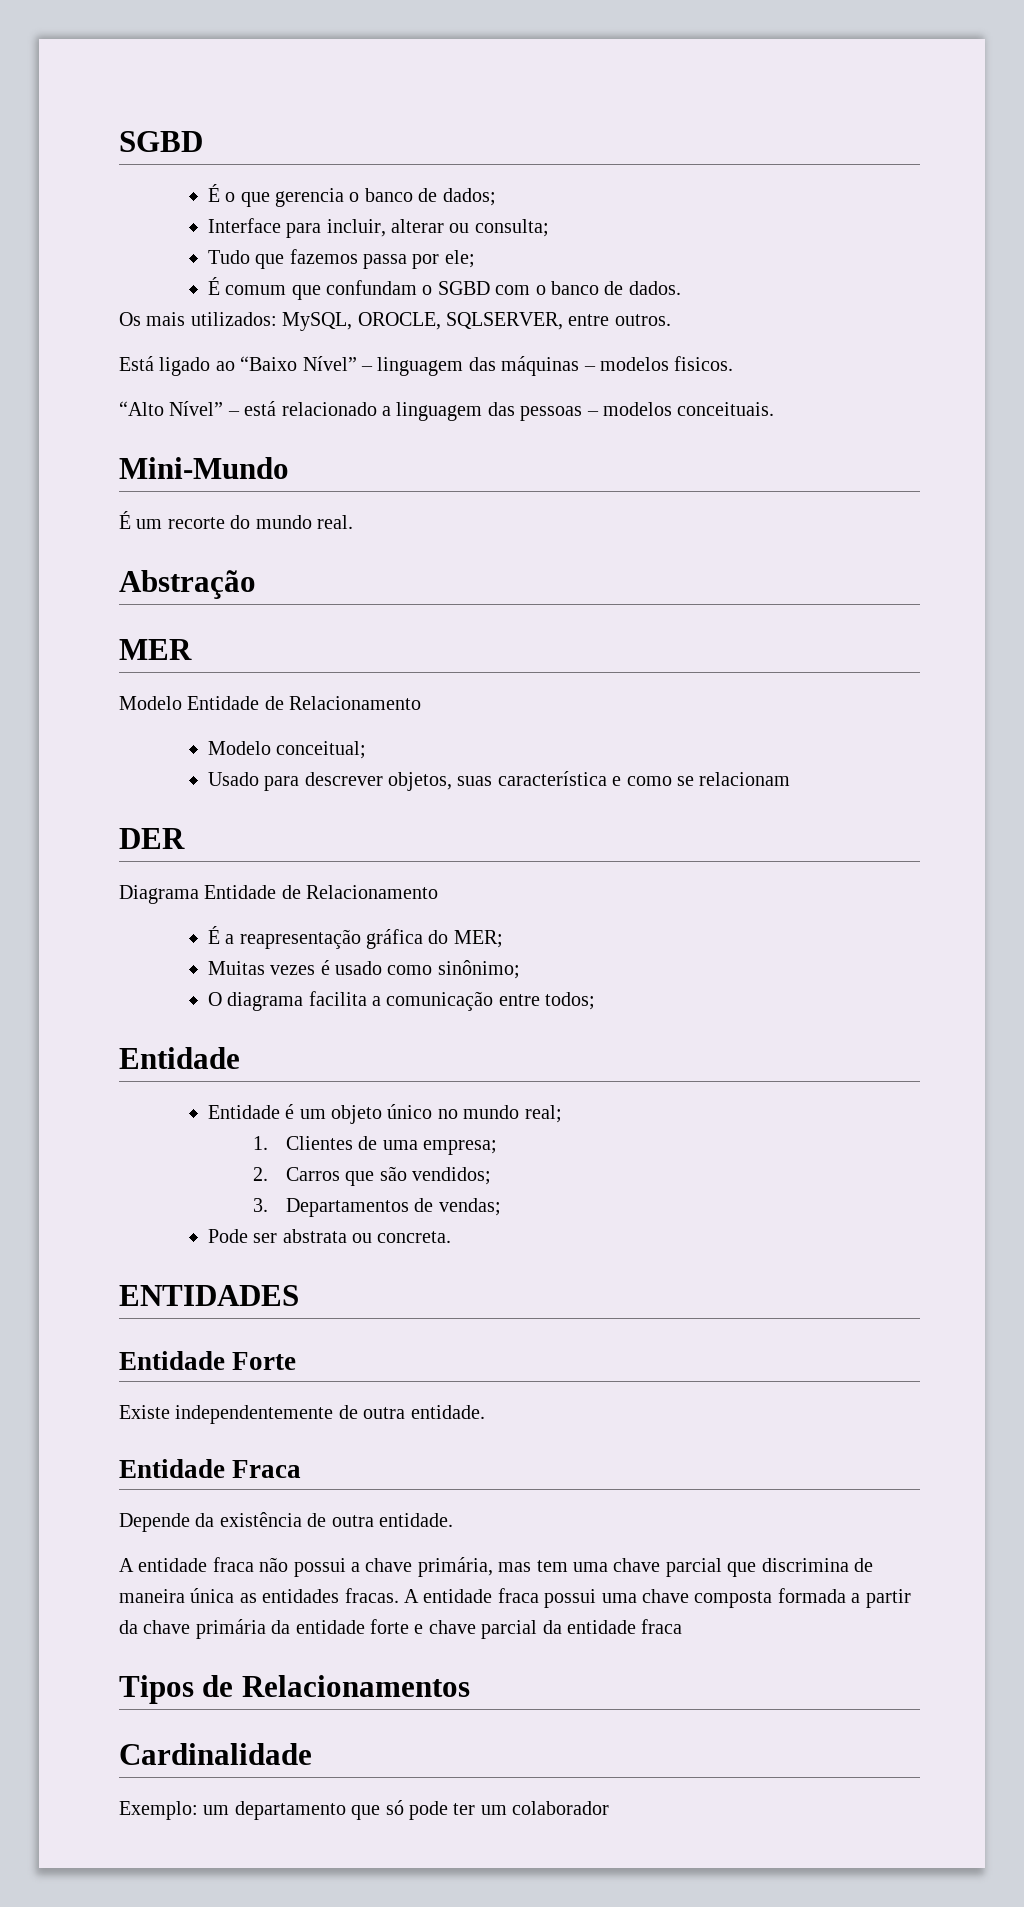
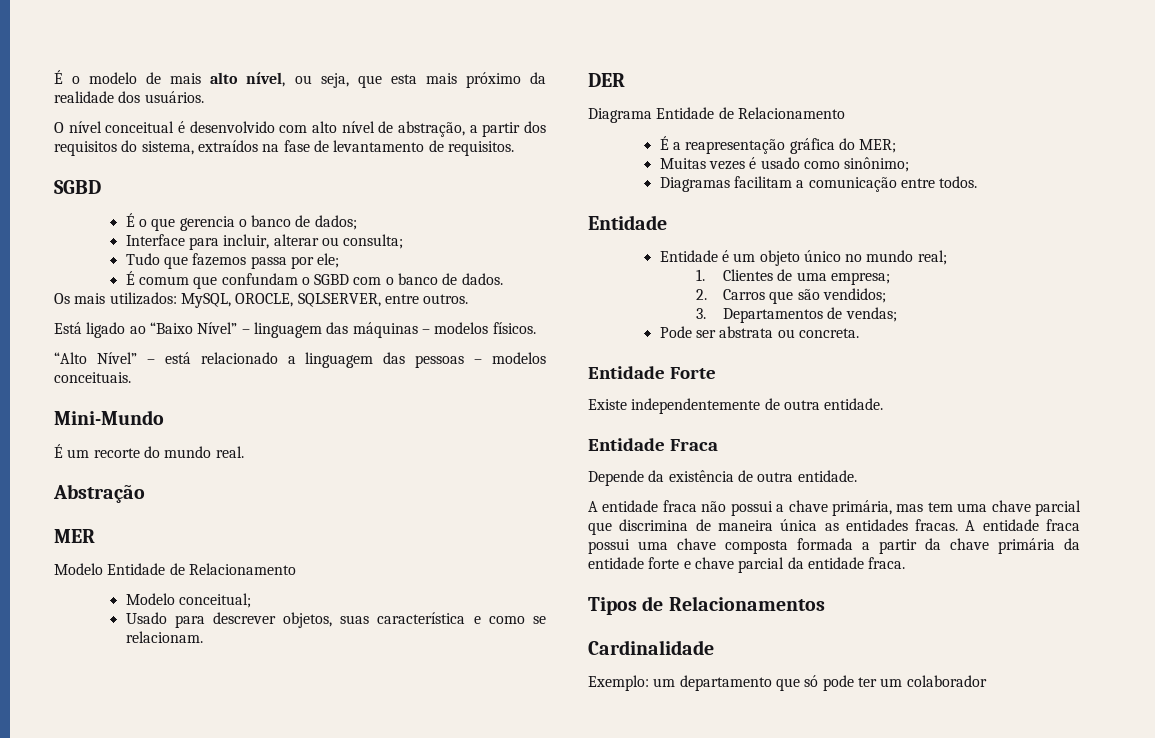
(119, 141) none -> [54,70,547,88] [54,91,204,103] [54,121,547,137] [54,140,514,156] É o modelo de mais alto nível, ou seja, que esta mais próximo da realidade dos usuários. // O nível conceitual é desenvolvido com alto nível de abstração, a partir dos requisitos do sistema, extraídos na fase de levantamento de requisitos. //
[674,356,734,371] fisicos. -> [492,322,536,334] físicos.
[699,772,791,786] relacionam -> [125,631,203,643] relacionam.
[207,991,367,1011] O diagrama facilita -> [659,176,792,192] Diagramas facilitam
[545,992,596,1010] todos; -> [939,176,978,188] todos.
[119,1285,299,1306] // ENTIDADES -> (859, 333) none
[641,1619,683,1634] fraca -> [868,557,906,569] fraca.

